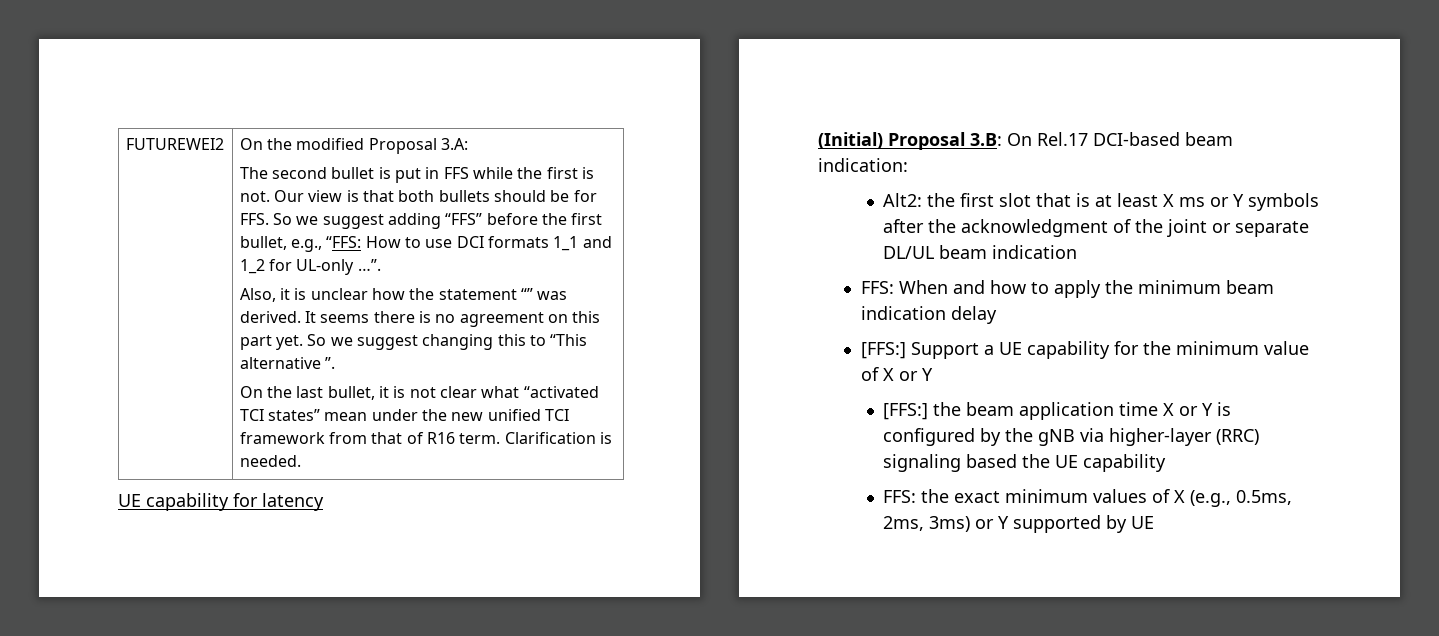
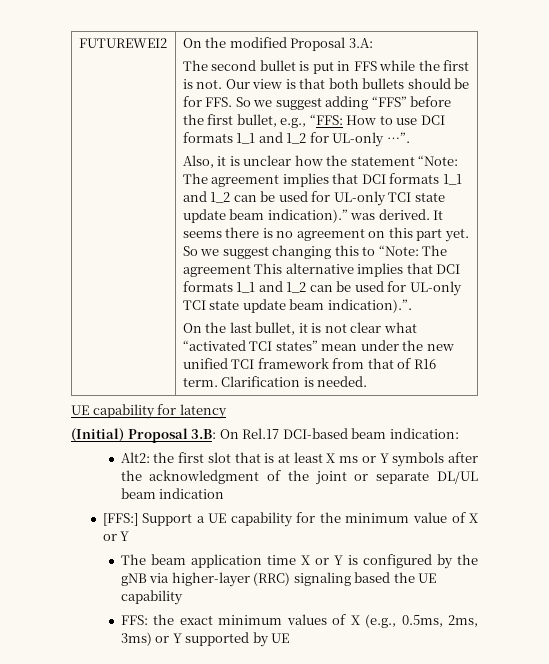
[520,288,533,300] “” -> [418,155,459,166] [182,173,462,187] [182,191,445,206] [182,209,348,223] “Note: The agreement implies that DCI formats 1_1 and 1_2 can be used for UL-only TCI state update beam indication).”
[550,334,588,346] [239,357,336,369] “This alternative ”. -> [378,245,448,256] [182,263,461,277] [182,281,462,296] [182,299,412,313] “Note: The agreement This alternative implies that DCI formats 1_1 and 1_2 can be used for UL-only TCI state update beam indication).”.
[860,280,1274,298] [860,306,997,324] // FFS: When and how to apply the minimum beam indication delay -> (225, 493) none
[883,402,962,420] [FFS:] the -> [120,554,146,565] The

